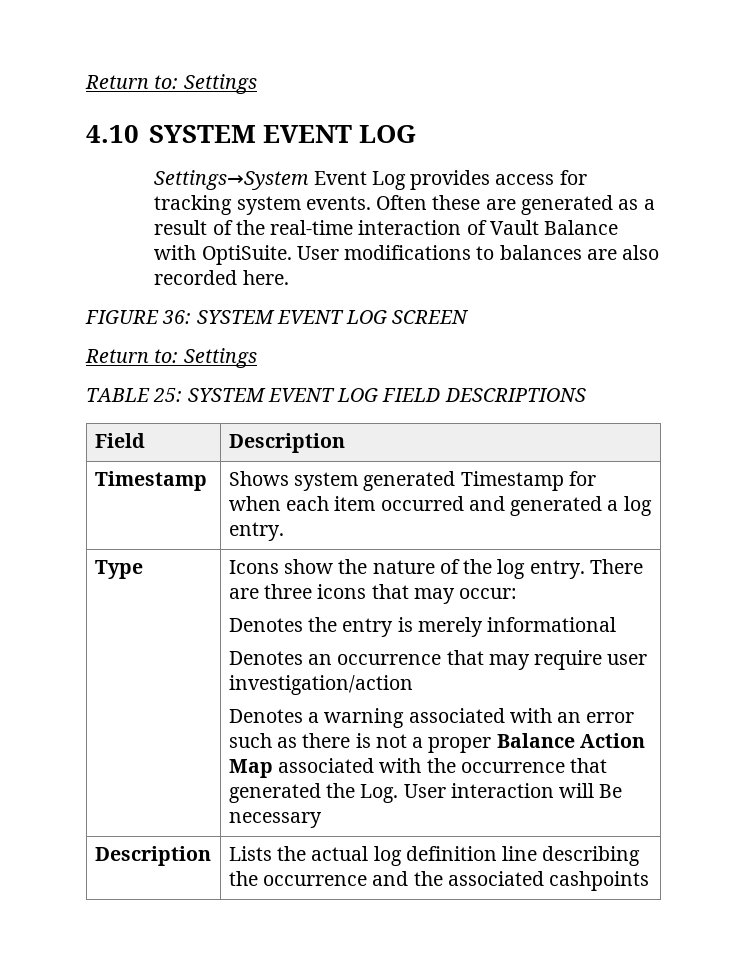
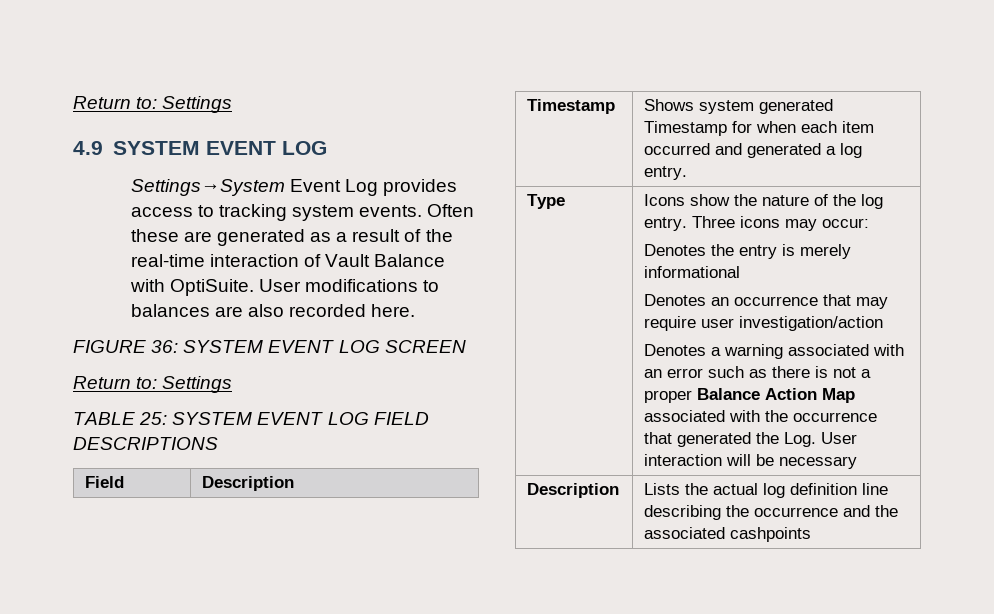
[85,74,257,94] [86,125,139,143] Return to: Settings // 4.10 -> [73,96,233,113] [73,141,103,155] Return to: Settings // 4.9
[559,170,587,185] for -> [197,205,214,217] to
[589,559,643,574] [228,584,409,599] There are three icons that -> [692,216,781,228] Three icons
[599,784,623,798] Be -> [756,454,775,466] be

